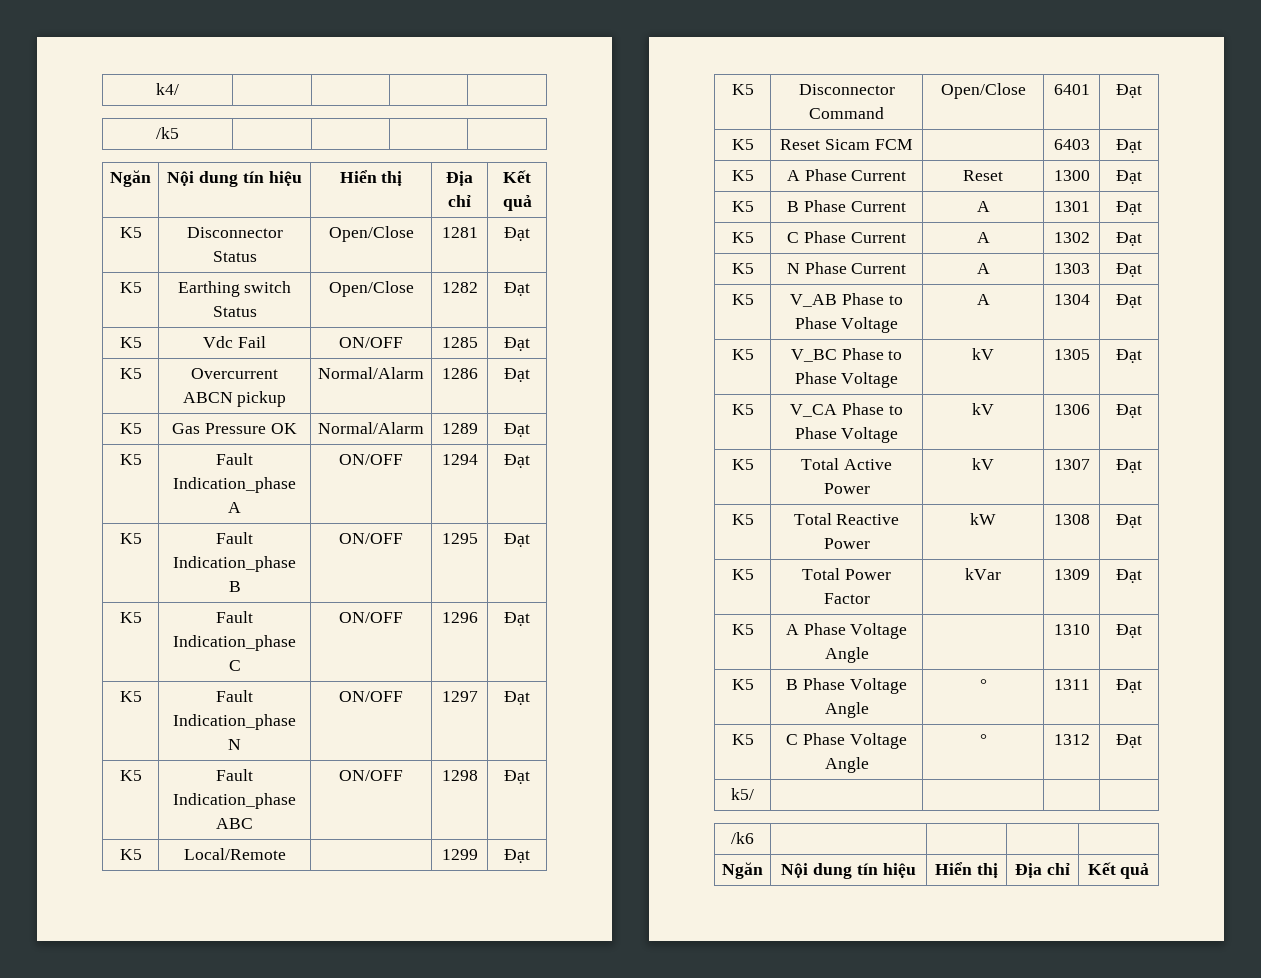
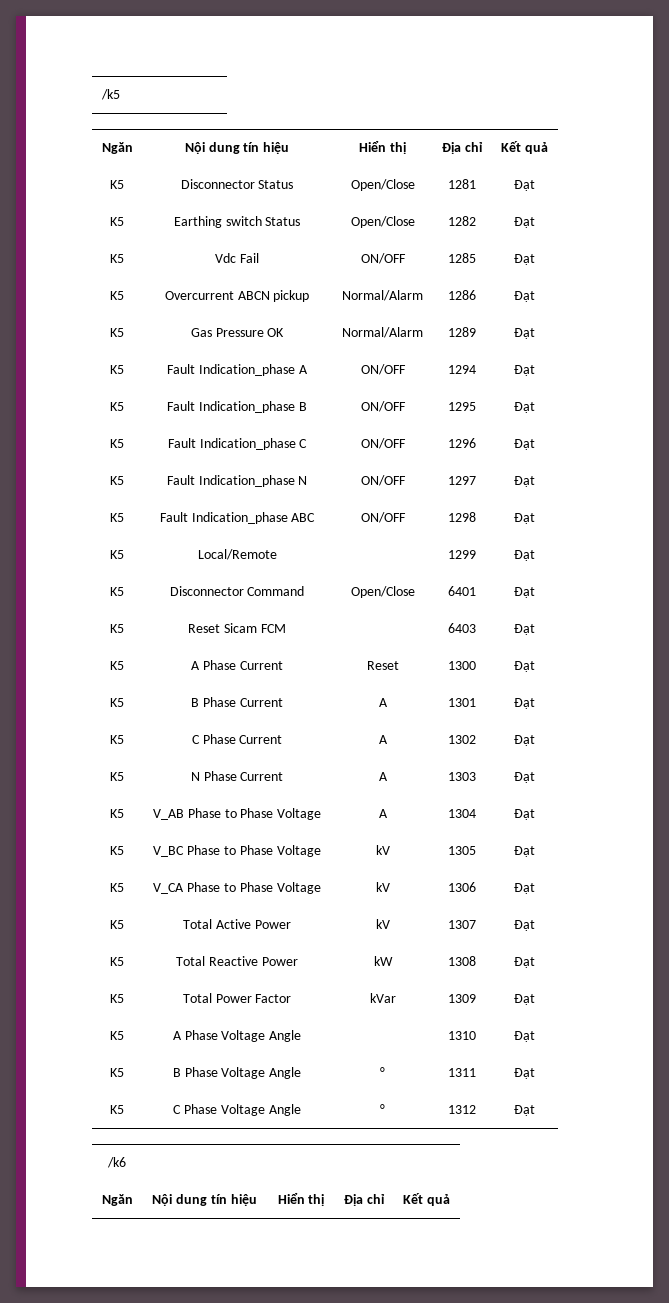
[156,83,179,95] k4/ | | | | // -> (100, 94) none
[731,788,754,800] // k5/ | | | | -> (535, 1110) none

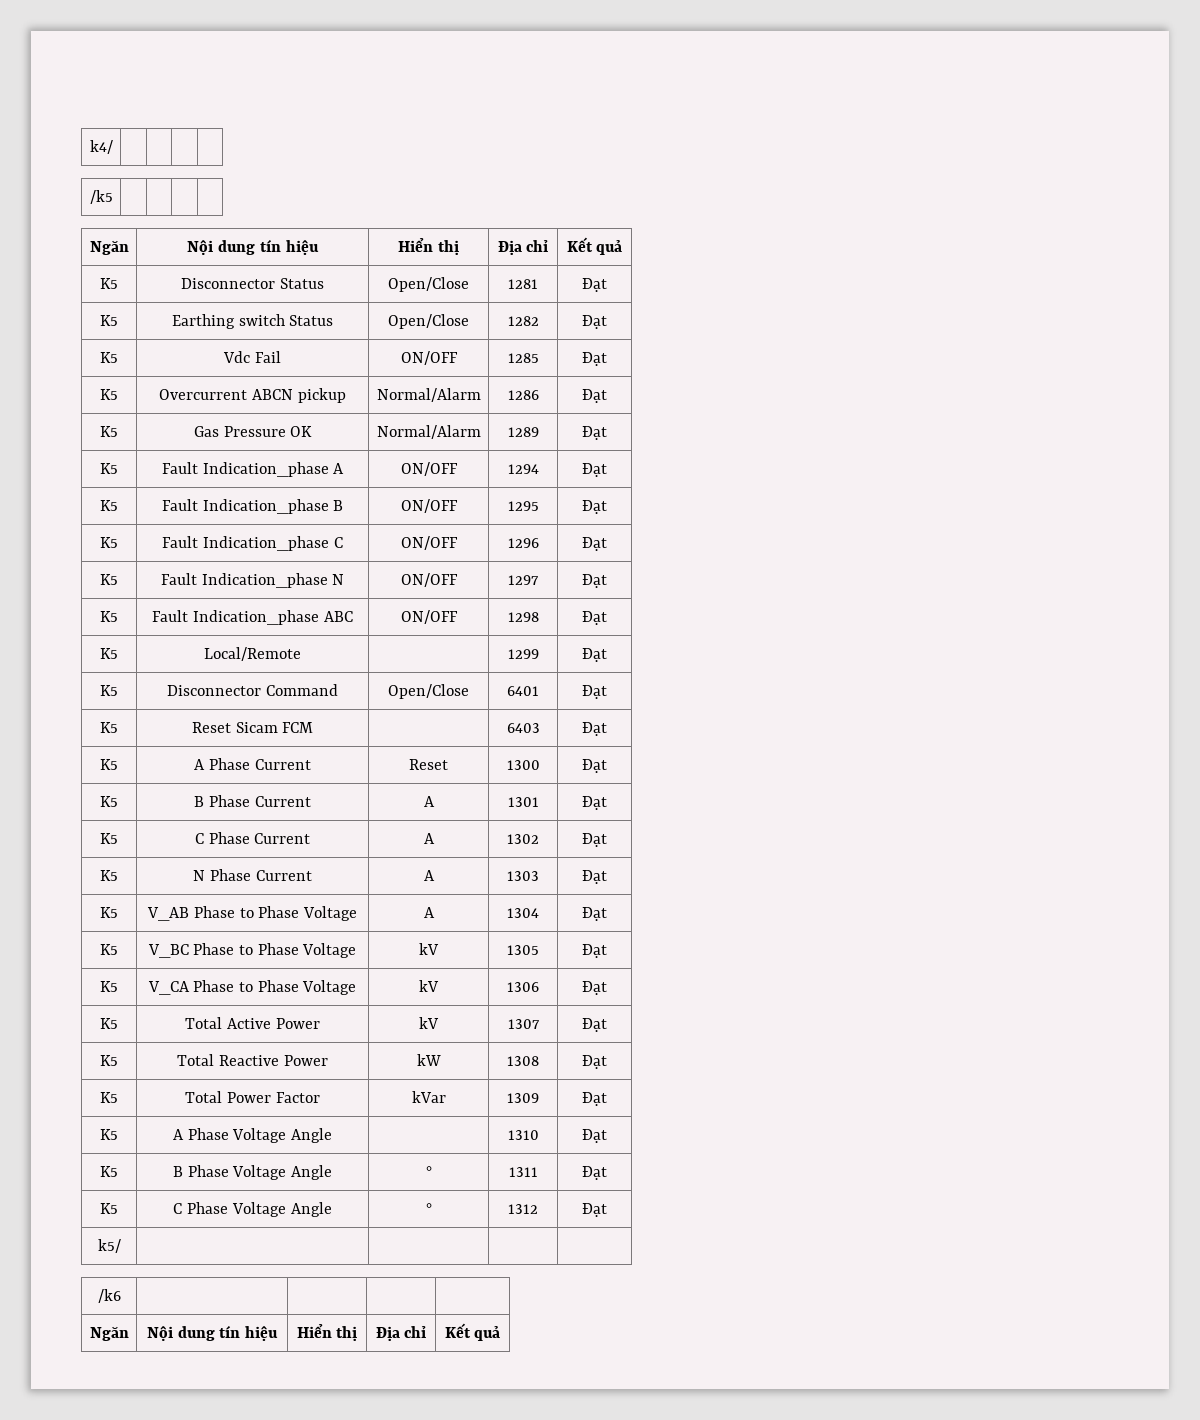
(100, 94) none -> [89,140,113,154] k4/ | | | | //
(535, 1110) none -> [97,1239,121,1253] // k5/ | | | |

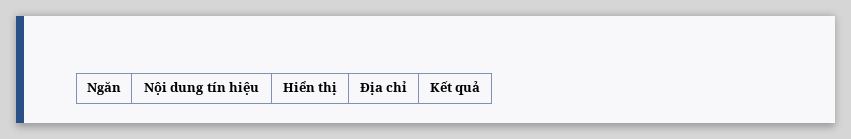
[89,140,113,154] [89,190,113,204] k4/ | | | | // /k5 | | | | // -> (87, 88) none
[100,278,118,289] [181,278,324,289] [388,277,469,292] [508,279,538,289] [582,278,607,292] [100,315,118,326] [171,314,334,329] [388,314,469,329] [507,316,539,326] [582,315,607,329] [100,352,118,363] [223,351,281,363] [400,351,458,365] [507,353,539,363] [582,352,607,366] [100,389,118,400] [159,388,346,403] [376,388,481,402] [507,390,539,400] [582,389,607,403] [100,426,118,437] [193,426,313,437] [376,425,481,439] [507,427,539,437] [582,426,607,440] [100,463,118,474] [161,462,345,477] [400,462,458,476] [507,464,539,474] [582,463,607,477] [100,500,118,511] [161,499,344,514] [400,499,458,513] [507,501,539,511] [582,500,607,514] [100,537,118,548] [162,536,343,551] [400,536,458,550] [507,538,539,548] [582,537,607,551] [100,574,118,585] [160,573,345,588] [400,573,458,587] [508,575,539,585] [582,574,607,588] [100,611,118,622] [152,610,353,625] [400,610,458,624] [507,612,539,622] [582,611,607,625] [100,648,118,659] [204,647,301,661] [507,649,539,659] [582,648,607,662] [100,685,118,696] [167,684,338,696] [388,684,469,699] [507,686,539,696] [582,685,607,699] [100,722,118,733] [191,722,314,733] [506,723,540,733] [582,722,607,736] [100,759,118,770] [194,758,311,770] [409,759,448,770] [506,760,540,770] [582,759,607,773] [100,796,118,807] [194,795,311,807] [423,796,435,807] [507,797,539,807] [582,796,607,810] [100,833,118,844] [194,832,311,844] [423,833,435,844] [507,834,539,844] [582,833,607,847] [100,870,118,881] [193,869,312,881] [423,870,435,881] [507,871,539,881] [582,870,607,884] [100,907,118,918] [147,906,357,921] [423,907,435,918] [507,908,539,918] [582,907,607,921] [100,944,118,955] [147,943,357,958] [419,943,439,955] [507,945,539,955] [582,944,607,958] [100,981,118,992] [147,980,357,995] [419,980,439,992] [507,982,539,992] [582,981,607,995] [100,1018,118,1029] [185,1017,320,1029] [419,1017,439,1029] [507,1019,540,1029] [582,1018,607,1032] [100,1055,118,1066] [177,1054,328,1066] [416,1054,441,1066] [507,1056,539,1066] [582,1055,607,1069] [100,1092,118,1103] [185,1091,320,1103] [411,1091,446,1103] [507,1093,539,1103] [582,1092,607,1106] [100,1129,118,1140] [172,1128,333,1143] [507,1130,539,1140] [582,1129,607,1143] [100,1166,118,1177] [172,1165,333,1180] [425,1166,432,1177] [508,1167,538,1177] [582,1166,607,1180] [100,1203,118,1214] [173,1202,332,1217] [425,1203,432,1214] [508,1204,538,1214] [582,1203,607,1217] [97,1239,121,1253] [97,1289,121,1303] [89,1326,129,1341] [146,1325,279,1341] [296,1324,358,1341] [375,1326,427,1341] [444,1323,501,1341] // K5 | Disconnector Status | Open/Close | 1281 | Đạt // K5 | Earthing switch Status | Open/Close | 1282 | Đạt // K5 | Vdc Fail | ON/OFF | 1285 | Đạt // K5 | Overcurrent ABCN pickup | Normal/Alarm | 1286 | Đạt // K5 | Gas Pressure OK | Normal/Alarm | 1289 | Đạt // K5 | Fault Indication_phase A | ON/OFF | 1294 | Đạt // K5 | Fault Indication_phase B | ON/OFF | 1295 | Đạt // K5 | Fault Indication_phase C | ON/OFF | 1296 | Đạt // K5 | Fault Indication_phase N | ON/OFF | 1297 | Đạt // K5 | Fault Indication_phase ABC | ON/OFF | 1298 | Đạt // K5 | Local/Remote | | 1299 | Đạt // K5 | Disconnector Command | Open/Close | 6401 | Đạt // K5 | Reset Sicam FCM | | 6403 | Đạt // K5 | A Phase Current | Reset | 1300 | Đạt // K5 | B Phase Current | A | 1301 | Đạt // K5 | C Phase Current | A | 1302 | Đạt // K5 | N Phase Current | A | 1303 | Đạt // K5 | V_AB Phase to Phase Voltage | A | 1304 | Đạt // K5 | V_BC Phase to Phase Voltage | kV | 1305 | Đạt // K5 | V_CA Phase to Phase Voltage | kV | 1306 | Đạt // K5 | Total Active Power | kV | 1307 | Đạt // K5 | Total Reactive Power | kW | 1308 | Đạt // K5 | Total Power Factor | kVar | 1309 | Đạt // K5 | A Phase Voltage Angle | | 1310 | Đạt // K5 | B Phase Voltage Angle | ° | 1311 | Đạt // K5 | C Phase Voltage Angle | ° | 1312 | Đạt // k5/ | | | | // /k6 | | | | // Ngăn | Nội dung tín hiệu | Hiển thị | Địa chỉ | Kết quả -> (481, 88) none

